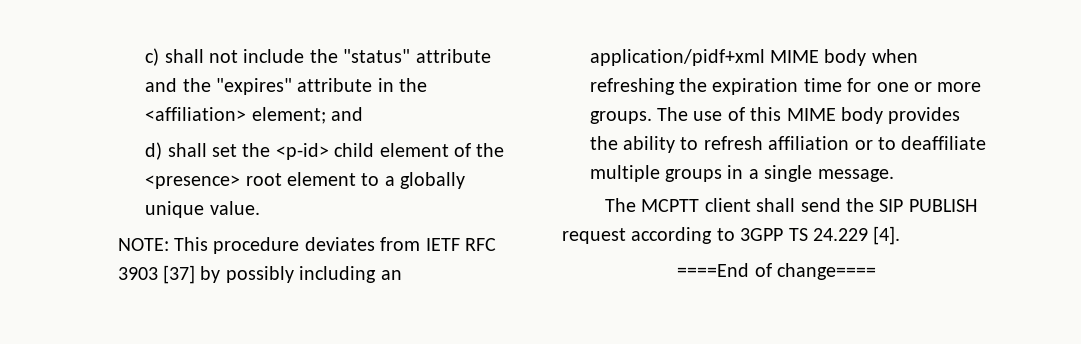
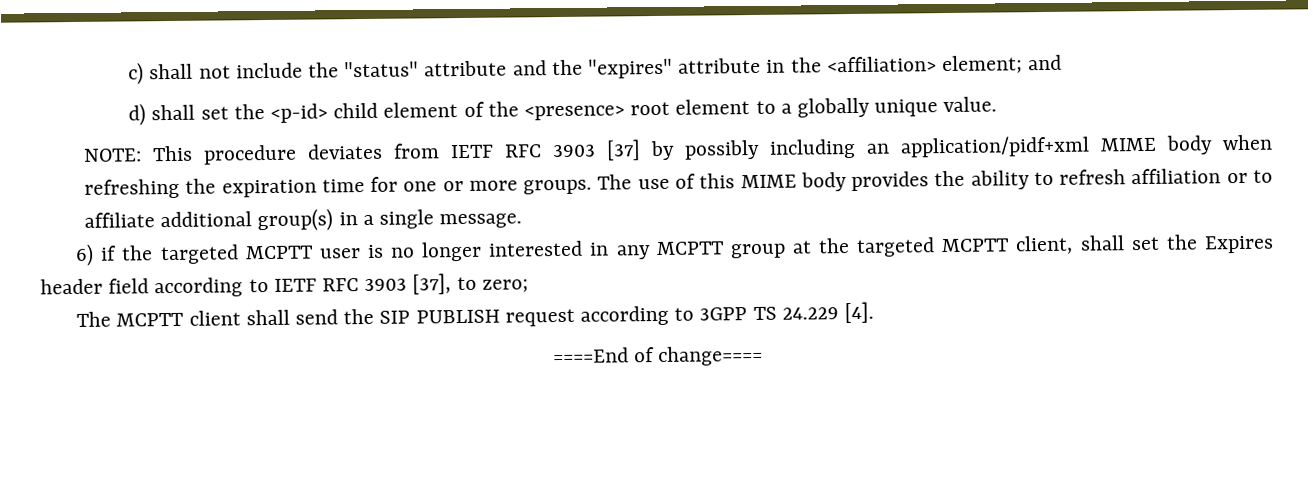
[901,136,987,150] [589,165,723,182] deaffiliate multiple groups -> [84,208,334,232] affiliate additional group(s)
(894, 175) none -> [75,234,1274,266] [40,273,529,298] // 6) if the targeted MCPTT user is no longer interested in any MCPTT group at the targeted MCPTT client, shall set the Expires header field according to IETF RFC 3903 [37], to zero;

